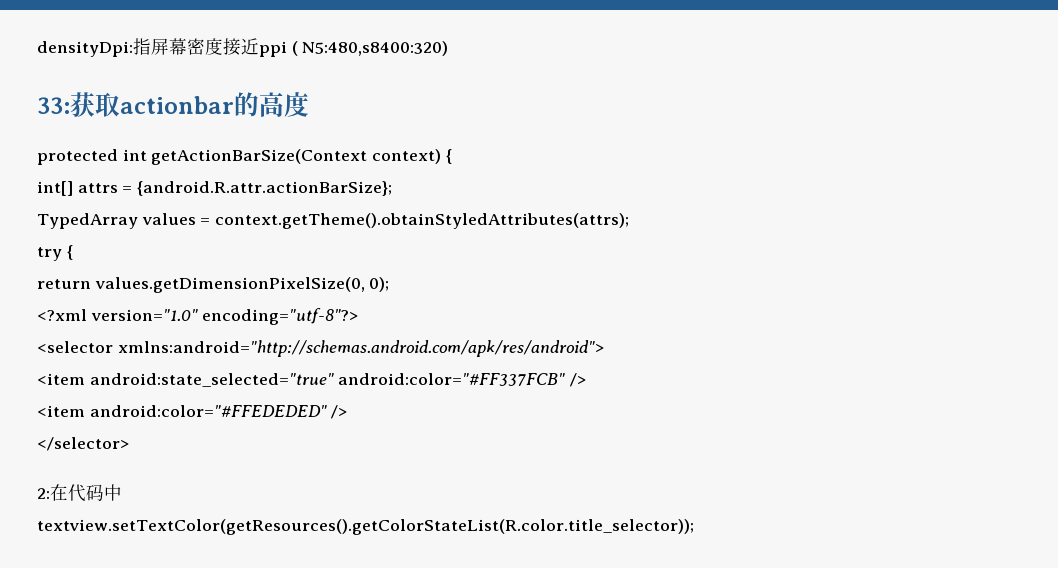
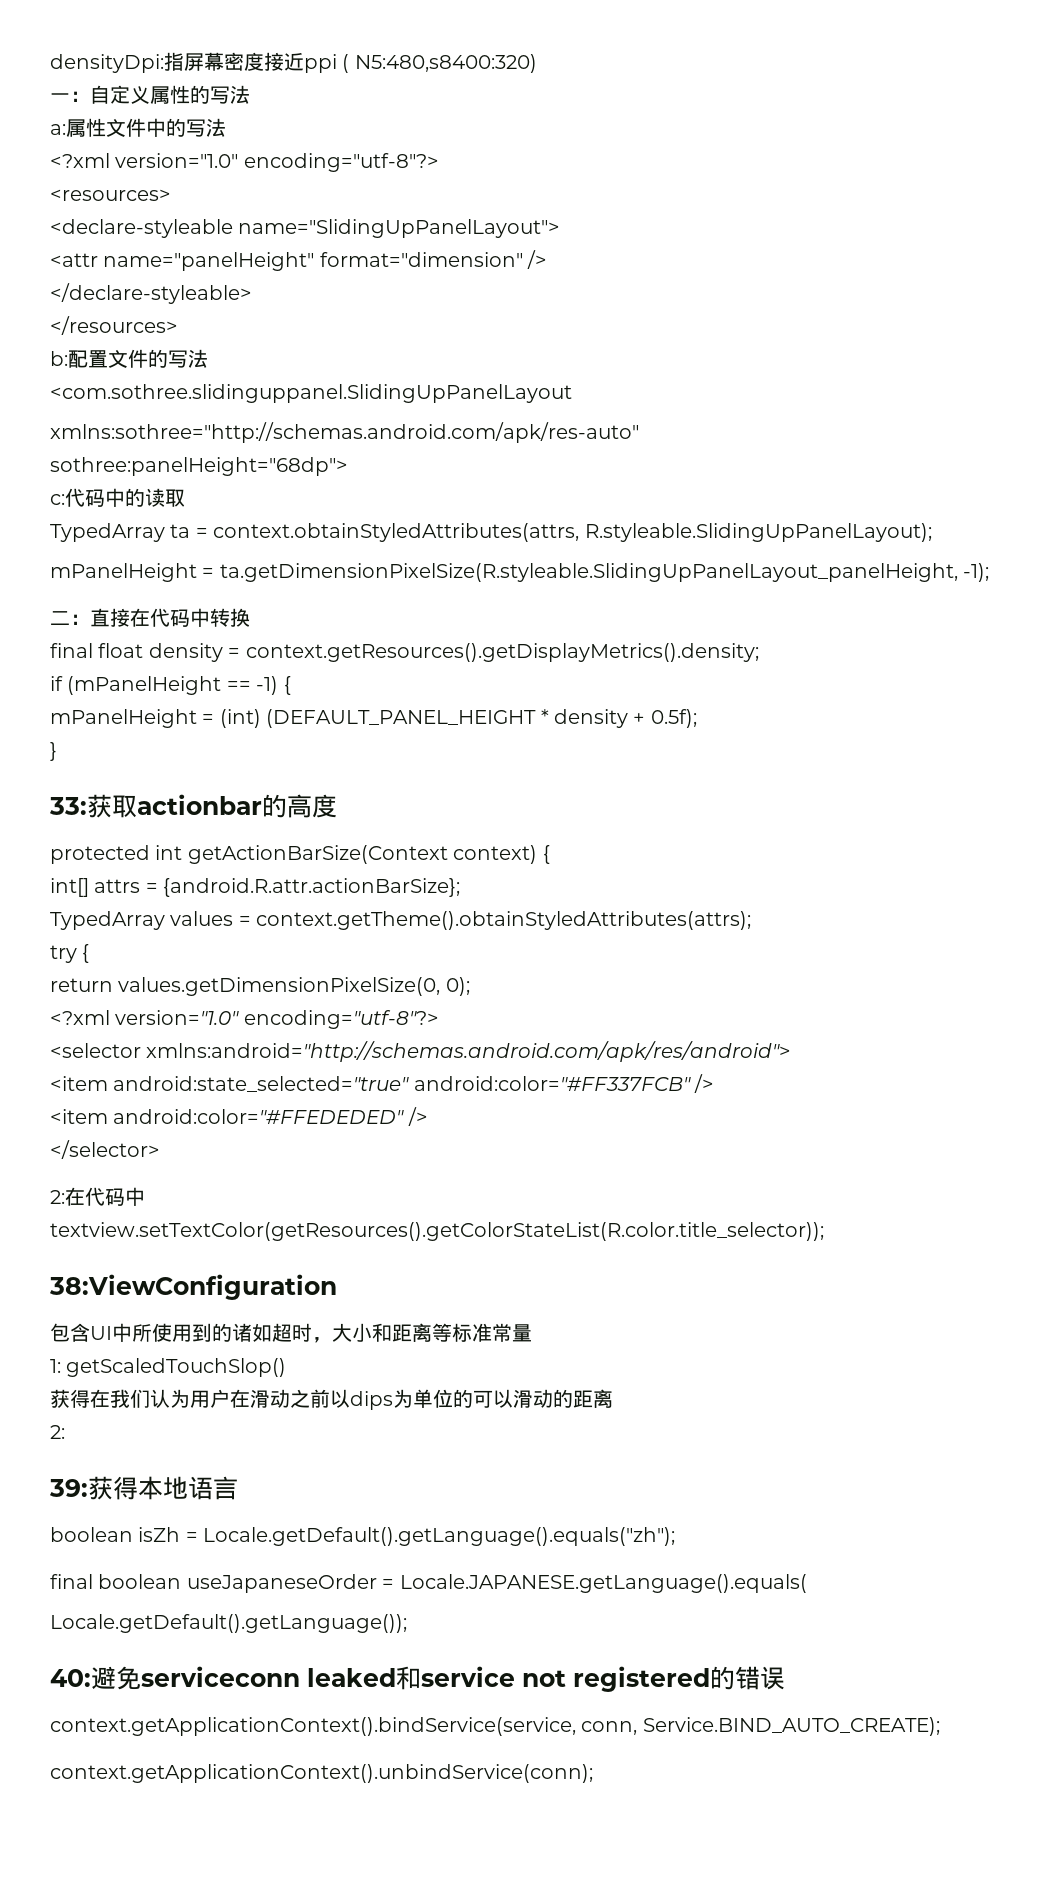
(449, 48) none -> [50,85,250,104] [50,118,226,137] [50,153,439,172] [50,189,171,201] [50,219,561,238] [50,250,548,271] [50,283,252,304] [50,316,178,335] [50,349,208,368] [50,384,572,403] [50,422,639,443] [50,457,348,476] [50,488,185,507] [50,523,932,542] [50,563,990,582] [50,608,250,627] [50,643,759,662] [50,676,291,695] [50,709,697,728] [50,742,57,761] // 一：自定义属性的写法 // a:属性文件中的写法 // <?xml version="1.0" encoding="utf-8"?> // <resources> // <declare-styleable name="SlidingUpPanelLayout"> // <attr name="panelHeight" format="dimension" /> // </declare-styleable> // </resources> // b:配置文件的写法 // <com.sothree.slidinguppanel.SlidingUpPanelLayout // xmlns:sothree="http://schemas.android.com/apk/res-auto" // sothree:panelHeight="68dp"> // c:代码中的读取 // TypedArray ta = context.obtainStyledAttributes(attrs, R.styleable.SlidingUpPanelLayout); // mPanelHeight = ta.getDimensionPixelSize(R.styleable.SlidingUpPanelLayout_panelHeight, -1); // 二：直接在代码中转换 // final float density = context.getResources().getDisplayMetrics().density; // if (mPanelHeight == -1) { // mPanelHeight = (int) (DEFAULT_PANEL_HEIGHT * density + 0.5f); // }
(694, 527) none -> [49,1274,337,1300] [50,1323,532,1343] [50,1358,287,1377] [50,1389,613,1410] [50,1425,65,1439] [49,1476,238,1500] [50,1527,676,1546] [50,1574,807,1593] [50,1614,407,1633] [50,1666,785,1692] [50,1717,940,1736] [50,1764,593,1783] // 38:ViewConfiguration // 包含UI中所使用到的诸如超时，大小和距离等标准常量 // 1: getScaledTouchSlop() // 获得在我们认为用户在滑动之前以dips为单位的可以滑动的距离 // 2: // 39:获得本地语言 // boolean isZh = Locale.getDefault().getLanguage().equals("zh"); // final boolean useJapaneseOrder = Locale.JAPANESE.getLanguage().equals( // Locale.getDefault().getLanguage()); // 40:避免serviceconn leaked和service not registered的错误 // context.getApplicationContext().bindService(service, conn, Service.BIND_AUTO_CREATE); // context.getApplicationContext().unbindService(conn);

